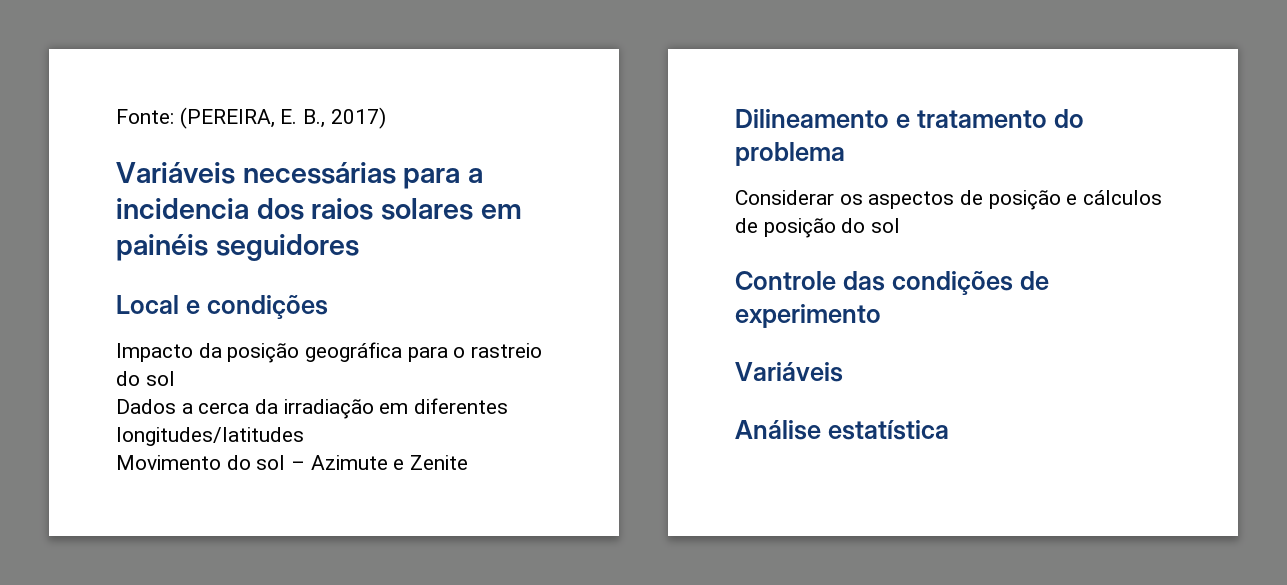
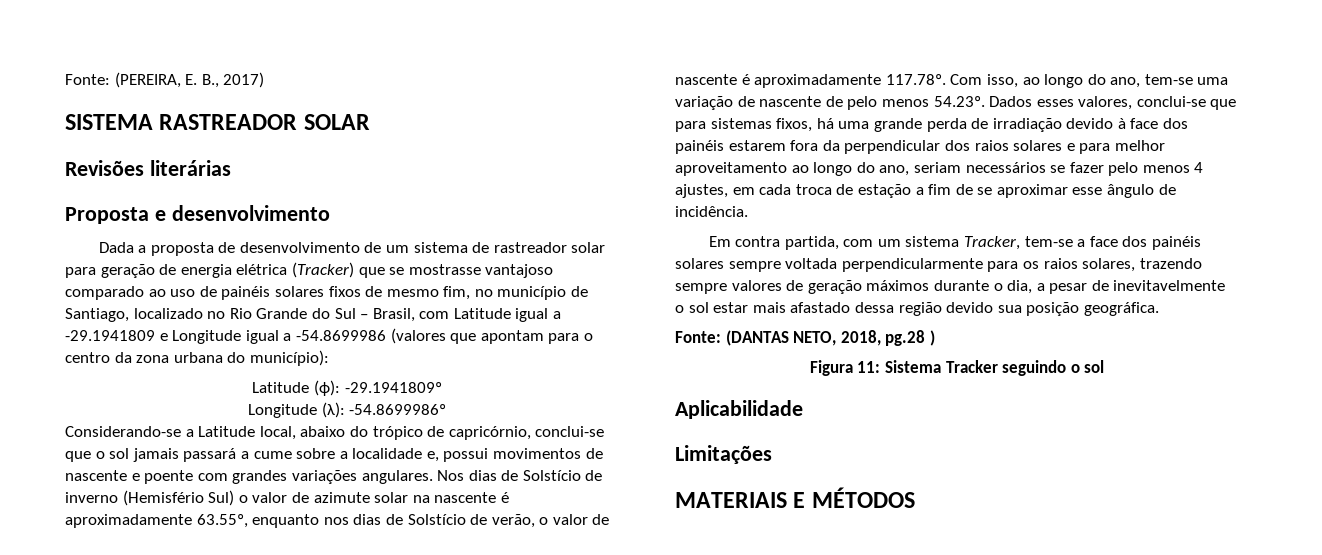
[116,162,484,189] [116,198,522,220] [116,234,359,261] [116,295,328,319] [116,342,543,363] [116,371,175,386] [116,398,509,419] [116,427,304,446] [116,455,469,470] [735,109,1084,128] [735,142,845,166] [735,190,1163,210] [735,218,901,238] [735,271,1049,295] [735,304,881,328] [735,362,843,382] [735,420,949,440] Variáveis necessárias para a incidencia dos raios solares em painéis seguidores // Local e condições // Impacto da posição geográfica para o rastreio do sol // Dados a cerca da irradiação em diferentes longitudes/latitudes // Movimento do sol – Azimute e Zenite // Dilineamento e tratamento do problema // Considerar os aspectos de posição e cálculos de posição do sol // Controle das condições de experimento // Variáveis // Análise estatística -> [65,114,370,130] [65,160,231,176] [65,205,330,224] [98,242,606,256] [65,262,554,278] [65,286,589,300] [65,308,562,322] [65,328,593,344] [65,350,329,366] [252,380,442,396] [247,402,447,418] [65,426,605,440] [65,448,603,462] [65,470,603,484] [65,490,509,506] [65,514,610,528] [675,74,1229,88] [675,96,1237,110] [675,118,1189,132] [675,140,1165,154] [675,162,1204,176] [675,184,1176,198] [675,206,748,217] [708,236,1202,250] [675,258,1202,272] [675,280,1226,294] [675,302,1159,316] [675,330,935,346] [809,360,1105,376] [675,400,803,419] [675,445,772,464] [675,487,915,508] SISTEMA RASTREADOR SOLAR // Revisões literárias // Proposta e desenvolvimento // Dada a proposta de desenvolvimento de um sistema de rastreador solar para geração de energia elétrica (Tracker) que se mostrasse vantajoso comparado ao uso de painéis solares fixos de mesmo fim, no município de Santiago, localizado no Rio Grande do Sul – Brasil, com Latitude igual a -29.1941809 e Longitude igual a -54.8699986 (valores que apontam para o centro da zona urbana do município): // Latitude (ϕ): -29.1941809º // Longitude (λ): -54.8699986º // Considerando-se a Latitude local, abaixo do trópico de capricórnio, conclui-se que o sol jamais passará a cume sobre a localidade e, possui movimentos de nascente e poente com grandes variações angulares. Nos dias de Solstício de inverno (Hemisfério Sul) o valor de azimute solar na nascente é aproximadamente 63.55º, enquanto nos dias de Solstício de verão, o valor de nascente é aproximadamente 117.78º. Com isso, ao longo do ano, tem-se uma variação de nascente de pelo menos 54.23º. Dados esses valores, conclui-se que para sistemas fixos, há uma grande perda de irradiação devido à face dos painéis estarem fora da perpendicular dos raios solares e para melhor aproveitamento ao longo do ano, seriam necessários se fazer pelo menos 4 ajustes, em cada troca de estação a fim de se aproximar esse ângulo de incidência. // Em contra partida, com um sistema Tracker, tem-se a face dos painéis solares sempre voltada perpendicularmente para os raios solares, trazendo sempre valores de geração máximos durante o dia, a pesar de inevitavelmente o sol estar mais afastado dessa região devido sua posição geográfica. // Fonte: (DANTAS NETO, 2018, pg.28 ) // Figura 11: Sistema Tracker seguindo o sol // Aplicabilidade // Limitações // MATERIAIS E MÉTODOS

